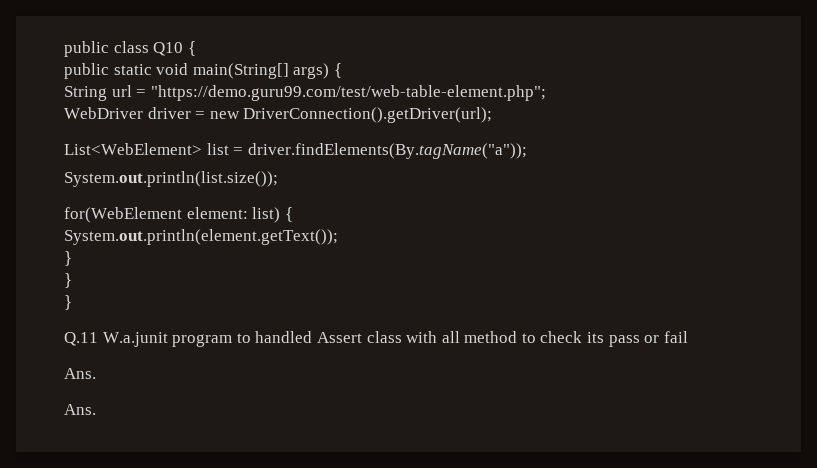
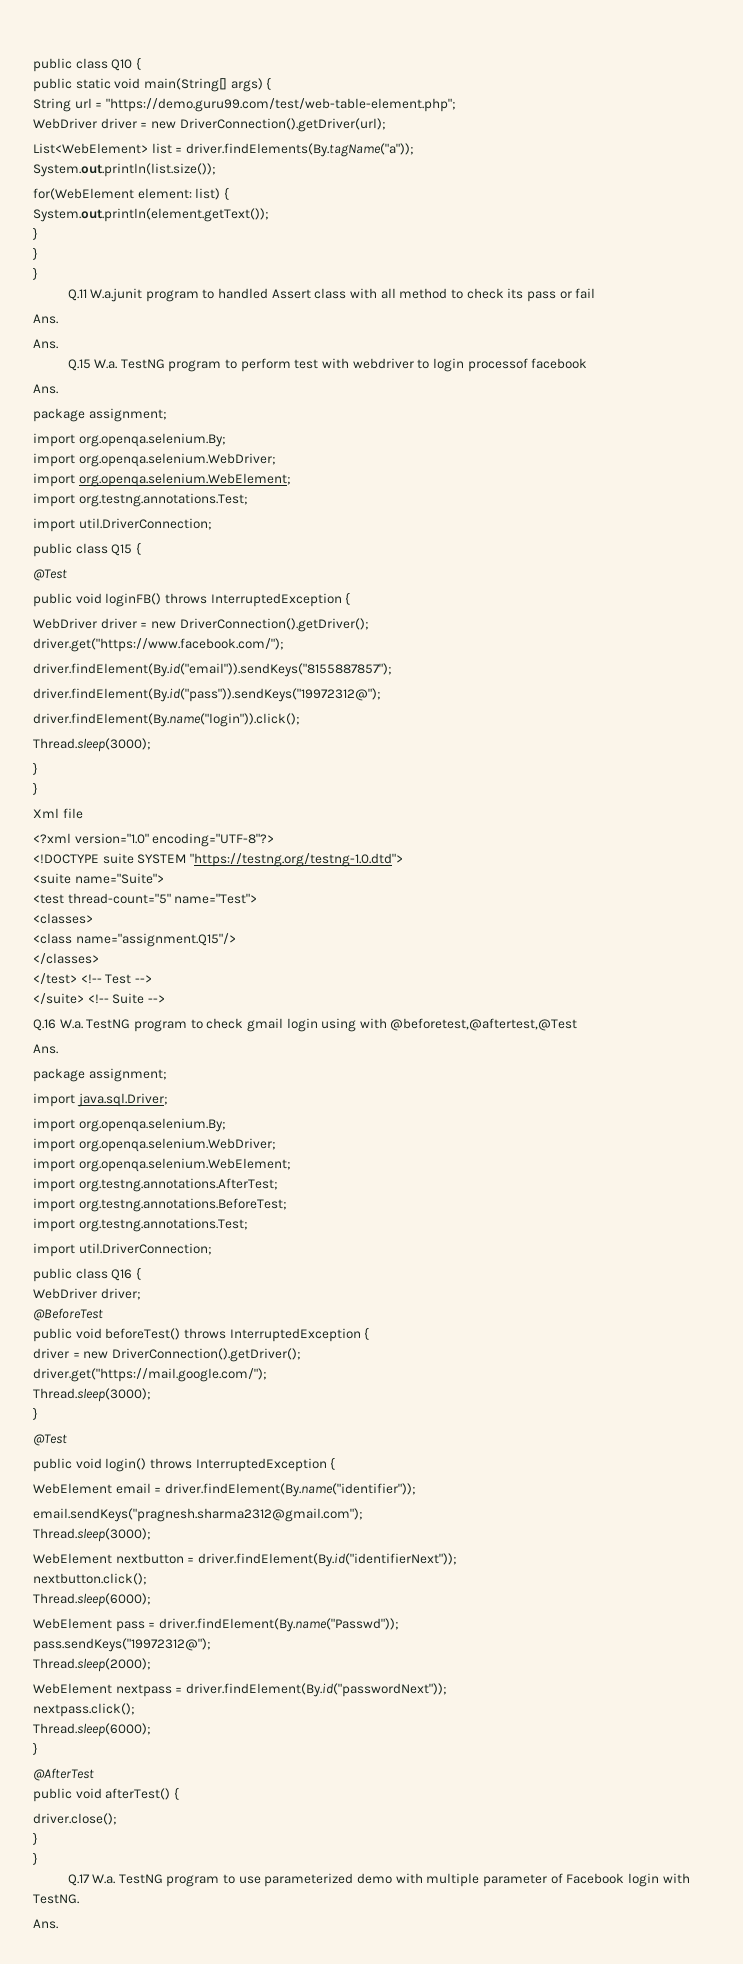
(96, 409) none -> [67,358,588,372] [33,384,58,394] [33,408,167,422] [33,433,226,447] [33,453,276,467] [33,473,291,487] [33,493,248,507] [33,518,212,532] [33,542,141,557] [33,569,67,581] [33,592,351,607] [33,618,369,632] [33,638,284,652] [33,663,392,677] [33,688,381,702] [33,713,300,727] [33,738,151,752] [33,762,38,775] [33,782,38,795] [33,808,83,819] [33,833,275,847] [33,853,403,867] [33,873,164,884] [33,893,258,904] [33,913,93,924] [33,933,236,947] [33,953,99,964] [33,973,152,984] [33,993,165,1004] [33,1018,578,1032] [33,1044,58,1054] [33,1068,167,1082] [33,1093,168,1107] [33,1118,226,1132] [33,1138,276,1152] [33,1158,291,1172] [33,1178,278,1192] [33,1198,287,1212] [33,1218,248,1232] [33,1243,212,1257] [33,1267,141,1282] [33,1288,141,1300] [33,1308,103,1321] [33,1327,370,1342] [33,1348,301,1362] [33,1368,267,1382] [33,1388,151,1402] [33,1407,38,1420] [33,1434,67,1446] [33,1457,336,1472] [33,1483,416,1497] [33,1508,363,1522] [33,1528,151,1542] [33,1553,457,1567] [33,1573,147,1585] [33,1593,151,1607] [33,1618,399,1632] [33,1638,211,1652] [33,1658,151,1672] [33,1683,447,1697] [33,1703,135,1717] [33,1723,151,1737] [33,1742,38,1755] [33,1768,94,1781] [33,1787,179,1802] [33,1813,117,1825] [33,1832,38,1845] [33,1852,38,1865] [67,1873,690,1887] [33,1894,79,1904] [33,1919,58,1929] // Q.15 W.a. TestNG program to perform test with webdriver to login processof facebook // Ans. // package assignment; // import org.openqa.selenium.By; // import org.openqa.selenium.WebDriver; // import org.openqa.selenium.WebElement; // import org.testng.annotations.Test; // import util.DriverConnection; // public class Q15 { // @Test // public void loginFB() throws InterruptedException { // WebDriver driver = new DriverConnection().getDriver(); // driver.get("https://www.facebook.com/"); // driver.findElement(By.id("email")).sendKeys("8155887857"); // driver.findElement(By.id("pass")).sendKeys("19972312@"); // driver.findElement(By.name("login")).click(); // Thread.sleep(3000); // } // } // Xml file // <?xml version="1.0" encoding="UTF-8"?> // <!DOCTYPE suite SYSTEM "https://testng.org/testng-1.0.dtd"> // <suite name="Suite"> // <test thread-count="5" name="Test"> // <classes> // <class name="assignment.Q15"/> // </classes> // </test> <!-- Test --> // </suite> <!-- Suite --> // Q.16 W.a. TestNG program to check gmail login using with @beforetest,@aftertest,@Test // Ans. // package assignment; // import java.sql.Driver; // import org.openqa.selenium.By; // import org.openqa.selenium.WebDriver; // import org.openqa.selenium.WebElement; // import org.testng.annotations.AfterTest; // import org.testng.annotations.BeforeTest; // import org.testng.annotations.Test; // import util.DriverConnection; // public class Q16 { // WebDriver driver; // @BeforeTest // public void beforeTest() throws InterruptedException { // driver = new DriverConnection().getDriver(); // driver.get("https://mail.google.com/"); // Thread.sleep(3000); // } // @Test // public void login() throws InterruptedException { // WebElement email = driver.findElement(By.name("identifier")); // email.sendKeys("pragnesh.sharma2312@gmail.com"); // Thread.sleep(3000); // WebElement nextbutton = driver.findElement(By.id("identifierNext")); // nextbutton.click(); // Thread.sleep(6000); // WebElement pass = driver.findElement(By.name("Passwd")); // pass.sendKeys("19972312@"); // Thread.sleep(2000); // WebElement nextpass = driver.findElement(By.id("passwordNext")); // nextpass.click(); // Thread.sleep(6000); // } // @AfterTest // public void afterTest() { // driver.close(); // } // } // Q.17 W.a. TestNG program to use parameterized demo with multiple parameter of Facebook login with TestNG. // Ans.

